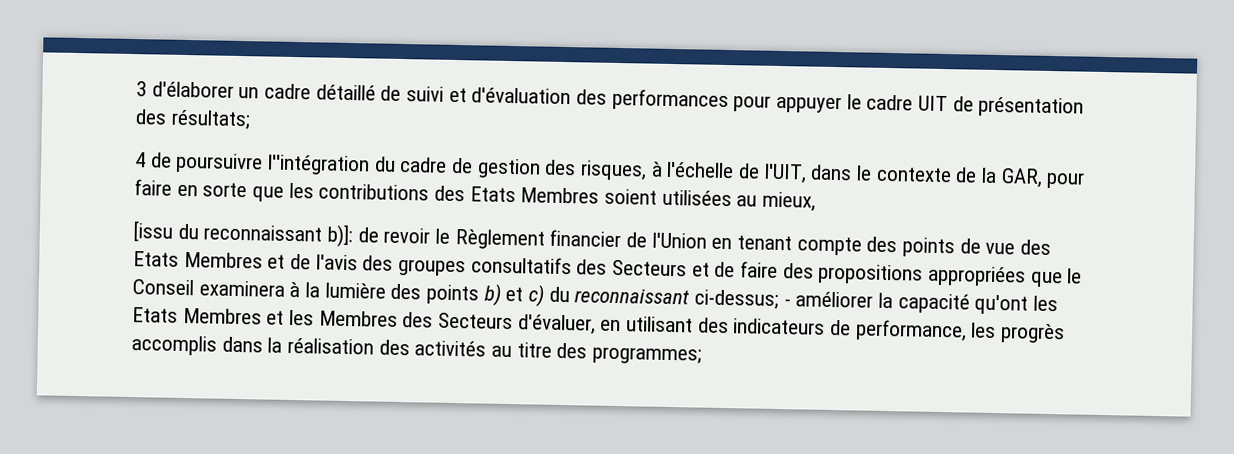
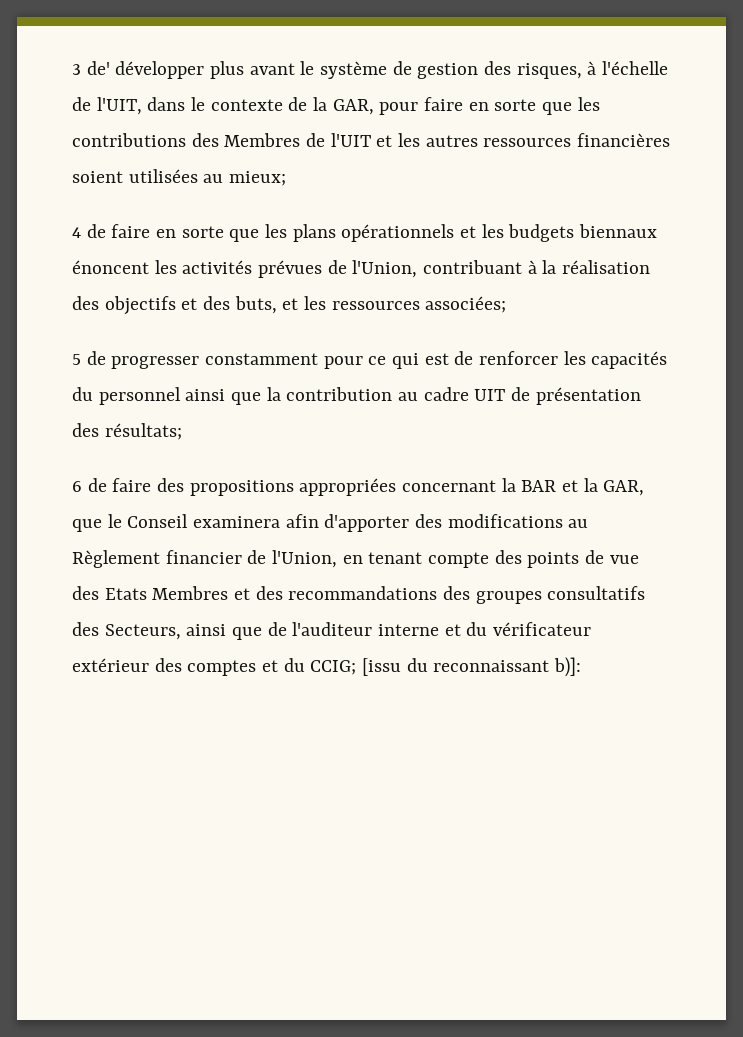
[151,81,1085,118] [135,109,251,130] [135,152,448,176] d'élaborer un cadre détaillé de suivi et d'évaluation des performances pour appuyer le cadre UIT de présentation des résultats; // 4 de poursuivre l''intégration du cadre -> [86,61,388,79] de' développer plus avant le système
[469,186,817,212] [133,221,451,248] Etats Membres soient utilisées au mieux, // [issu du reconnaissant b)]: de revoir le -> [224,133,671,147] [72,169,287,186] [72,224,658,242] [72,260,651,278] [72,296,507,315] [72,351,668,369] [72,387,641,405] [72,423,182,440] [72,478,645,496] [72,514,589,532] Membres de l'UIT et les autres ressources financières soient utilisées au mieux; // 4 de faire en sorte que les plans opérationnels et les budgets biennaux énoncent les activités prévues de l'Union, contribuant à la réalisation des objectifs et des buts, et les ressources associées; // 5 de progresser constamment pour ce qui est de renforcer les capacités du personnel ainsi que la contribution au cadre UIT de présentation des résultats; // 6 de faire des propositions appropriées concernant la BAR et la GAR, que le Conseil examinera afin d'apporter des modifications au
[651,232,707,249] l'Union -> [272,550,338,568] l'Union,
[290,253,358,271] de l'avis -> [255,586,438,600] des recommandations
[612,259,1083,288] [132,279,1059,315] [132,307,1066,344] [131,335,703,365] Secteurs et de faire des propositions appropriées que le Conseil examinera à la lumière des points b) et c) du reconnaissant ci-dessus; - améliorer la capacité qu'ont les Etats Membres et les Membres des Secteurs d'évaluer, en utilisant des indicateurs de performance, les progrès accomplis dans la réalisation des activités au titre des programmes; -> [104,622,592,640] [72,657,582,677] Secteurs, ainsi que de l'auditeur interne et du vérificateur extérieur des comptes et du CCIG; [issu du reconnaissant b)]:

